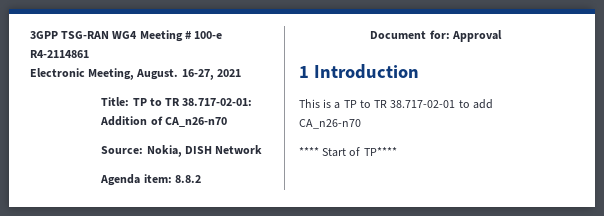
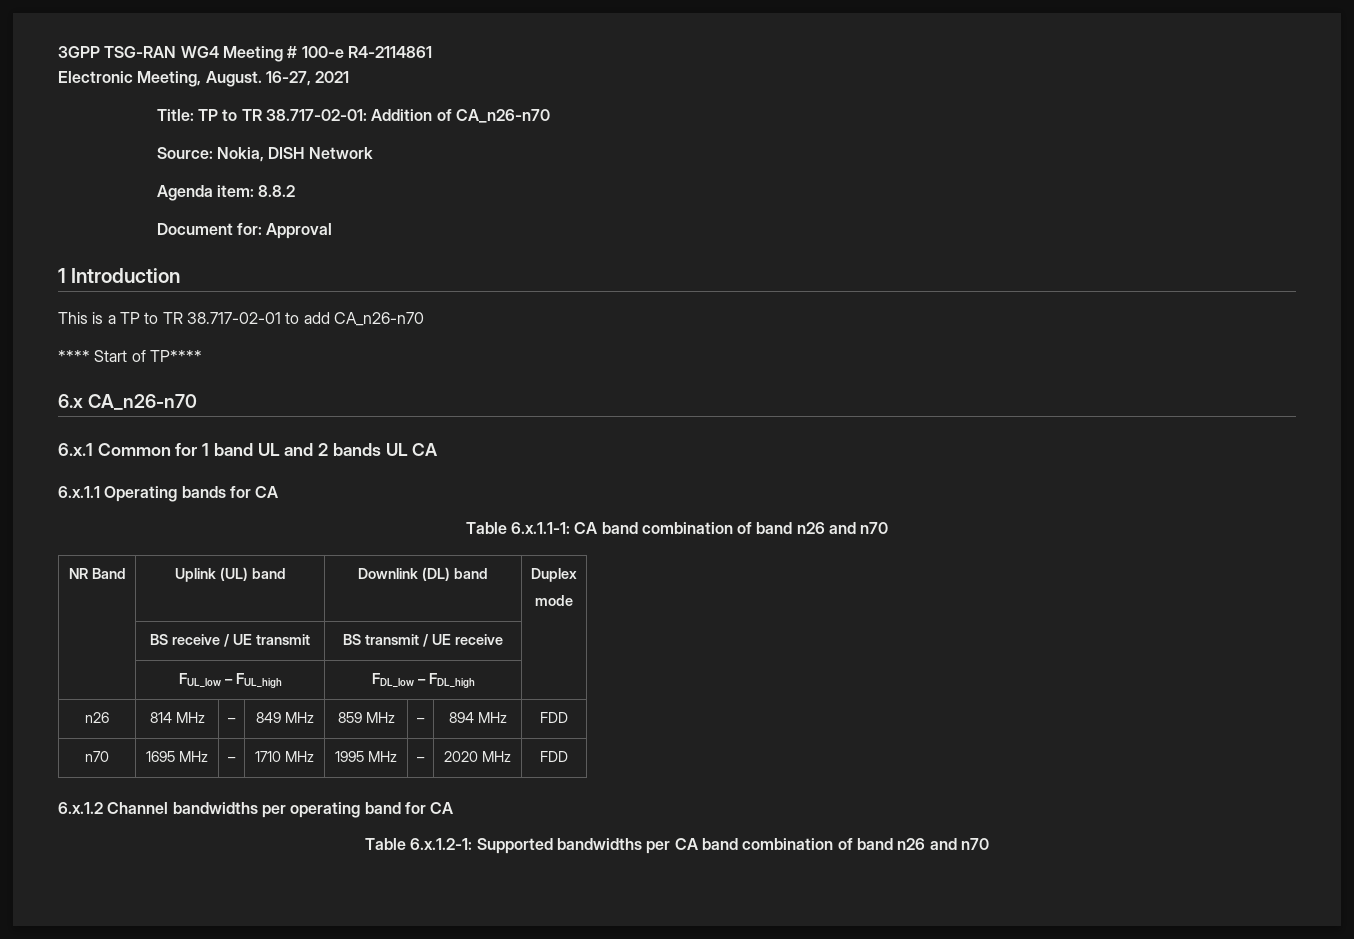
(397, 151) none -> [58,394,197,410] [58,443,439,456] [58,486,279,502] [465,522,889,534] [68,568,126,579] [174,567,286,582] [358,567,489,581] [531,568,577,582] [535,595,573,606] [150,634,310,647] [343,634,504,647] [178,673,282,688] [371,673,475,688] [85,712,109,723] [149,712,205,723] [228,718,236,723] [255,712,314,723] [337,712,395,723] [417,718,425,723] [448,712,507,723] [540,712,568,723] [85,751,109,762] [146,751,208,762] [228,757,236,762] [255,751,314,762] [335,751,398,762] [417,757,425,762] [444,751,512,762] [540,751,568,762] [58,802,454,818] [365,838,989,854] // 6.x CA_n26-n70 // 6.x.1 Common for 1 band UL and 2 bands UL CA // 6.x.1.1 Operating bands for CA // Table 6.x.1.1-1: CA band combination of band n26 and n70 // NR Band | Uplink (UL) band | Downlink (DL) band | Duplex // mode // | BS receive / UE transmit | BS transmit / UE receive | // | FUL_low – FUL_high | FDL_low – FDL_high | // n26 | 814 MHz | – | 849 MHz | 859 MHz | – | 894 MHz | FDD // n70 | 1695 MHz | – | 1710 MHz | 1995 MHz | – | 2020 MHz | FDD // 6.x.1.2 Channel bandwidths per operating band for CA // Table 6.x.1.2-1: Supported bandwidths per CA band combination of band n26 and n70

